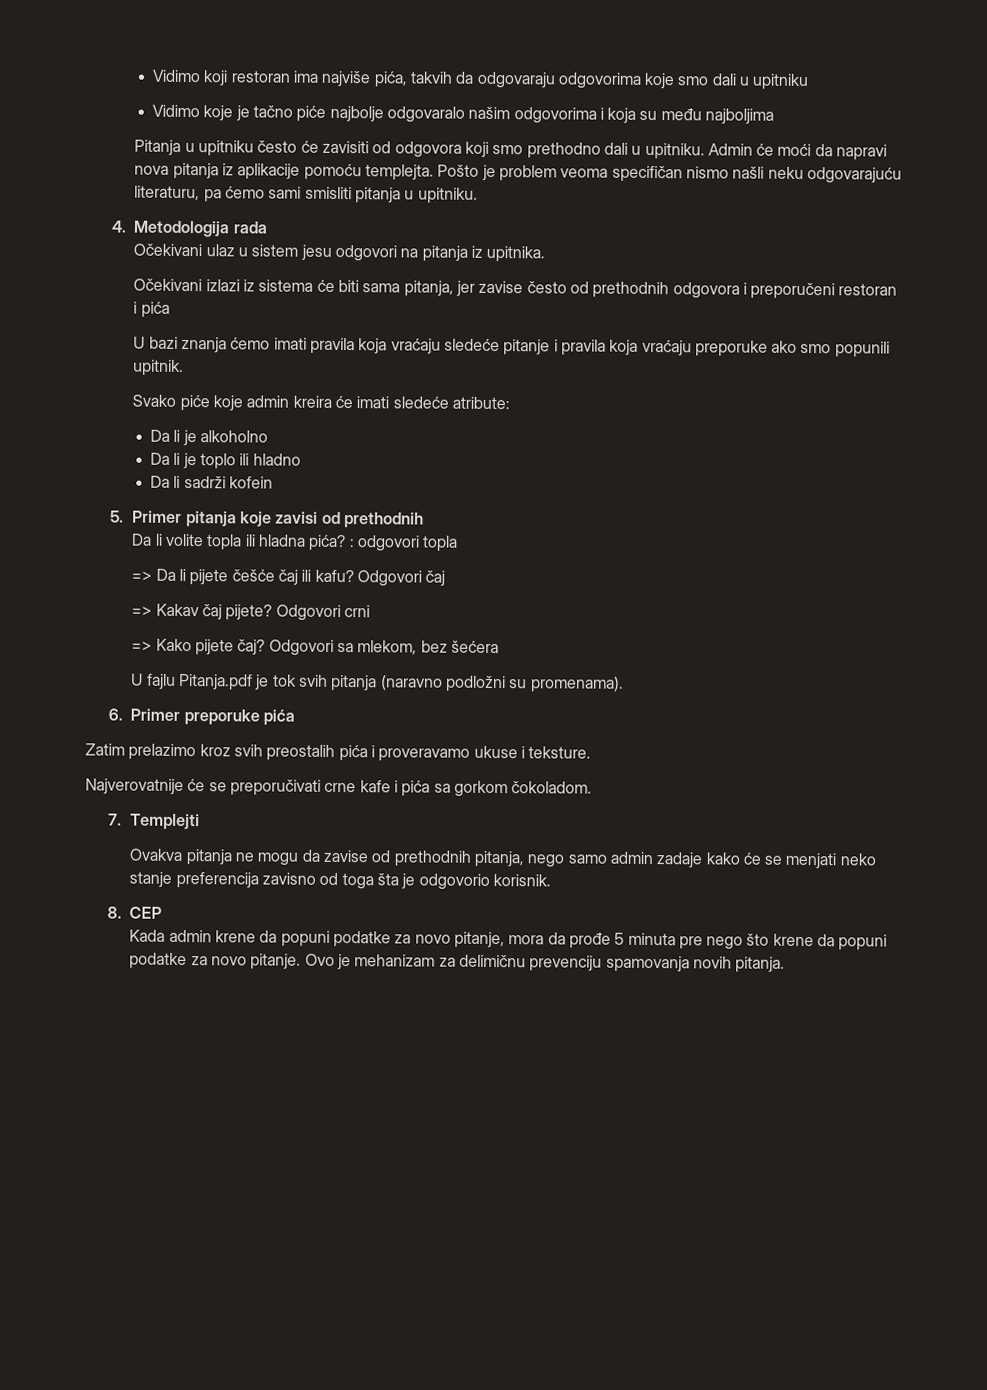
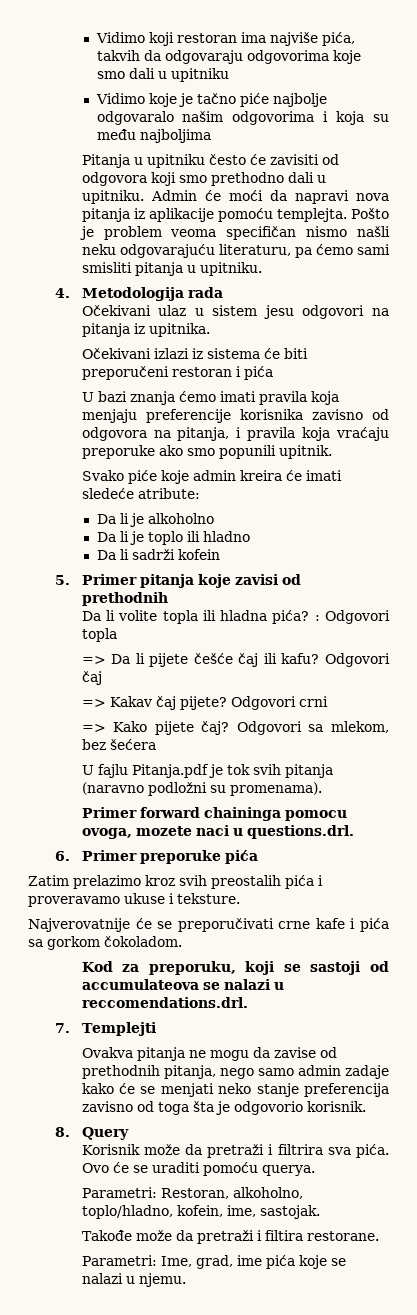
[362,280,747,299] sama pitanja, jer zavise često od prethodnih odgovora i -> (308, 353) none
[390,338,551,356] vraćaju sledeće pitanje -> [81,409,390,423] [81,427,230,441] menjaju preferencije korisnika zavisno od odgovora na pitanja,
[356,535,420,552] odgovori -> [325,610,390,624] Odgovori
(624, 684) none -> [81,807,347,821] [81,825,354,839] // Primer forward chaininga pomocu ovoga, mozete naci u questions.drl.
(593, 787) none -> [81,961,389,975] [81,979,284,990] [81,997,248,1008] // Kod za preporuku, koji se sastoji od accumulateova se nalazi u reccomendations.drl.
[129,906,163,919] [129,929,888,951] [129,952,786,973] CEP // Kada admin krene da popuni podatke za novo pitanje, mora da prođe 5 minuta pre nego što krene da popuni podatke za novo pitanje. Ovo je mehanizam za delimičnu prevenciju spamovanja novih pitanja. -> [81,1127,129,1140] [81,1144,389,1158] [81,1162,315,1176] [81,1187,303,1199] [81,1205,320,1219] [81,1230,379,1244] [81,1255,346,1269] [81,1273,186,1287] Query // Korisnik može da pretraži i filtrira sva pića. Ovo će se uraditi pomoću querya. // Parametri: Restoran, alkoholno, toplo/hladno, kofein, ime, sastojak. // Takođe može da pretraži i filtira restorane. // Parametri: Ime, grad, ime pića koje se nalazi u njemu.

